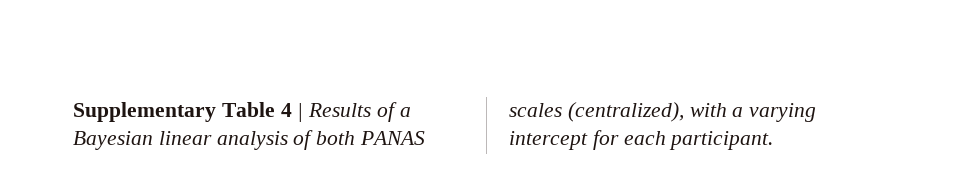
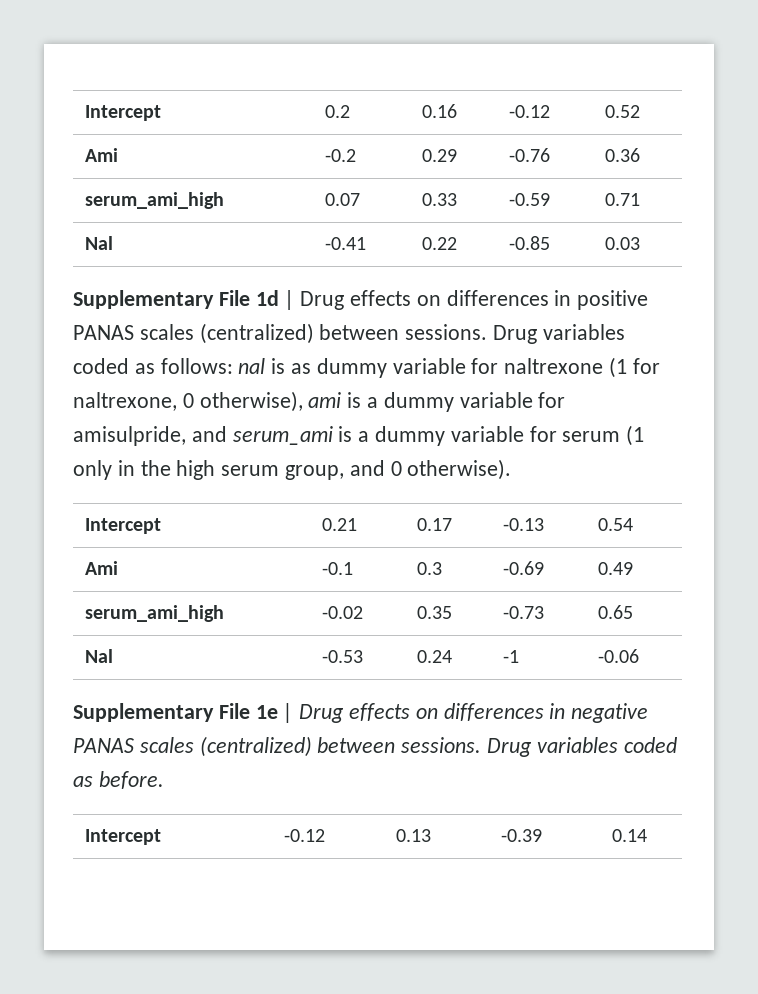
[73,102,411,122] [73,130,426,150] [509,102,817,122] [509,130,774,150] Supplementary Table 4 | Results of a Bayesian linear analysis of both PANAS scales (centralized), with a varying intercept for each participant. -> [84,105,161,121] [324,105,350,118] [421,104,457,118] [508,105,550,118] [604,105,640,118] [84,148,118,162] [324,149,356,162] [421,149,457,162] [508,148,550,162] [604,148,640,162] [84,192,224,209] [324,193,360,206] [421,193,457,206] [508,193,550,206] [604,193,640,206] [84,236,113,250] [324,237,366,250] [421,237,457,250] [508,236,550,250] [604,237,640,250] [73,290,649,310] [73,323,625,344] [73,357,660,378] [73,391,566,412] [73,425,645,446] [73,459,512,480] [84,518,161,534] [321,518,357,531] [416,518,452,531] [502,518,544,531] [597,518,633,531] [84,561,118,575] [321,562,353,575] [416,562,442,575] [502,561,544,575] [597,562,633,575] [84,605,224,622] [321,606,363,619] [416,606,452,619] [502,606,544,619] [597,605,633,619] [84,649,113,663] [321,650,363,663] [416,650,452,663] [502,650,519,663] [597,649,639,663] [73,703,649,723] [73,736,677,757] [73,771,164,789] [84,829,161,845] [284,829,325,842] [395,829,431,842] [500,829,542,842] [612,829,647,842] Intercept | 0.2 | 0.16 | -0.12 | 0.52 // Ami | -0.2 | 0.29 | -0.76 | 0.36 // serum_ami_high | 0.07 | 0.33 | -0.59 | 0.71 // Nal | -0.41 | 0.22 | -0.85 | 0.03 // Supplementary File 1d | Drug effects on differences in positive PANAS scales (centralized) between sessions. Drug variables coded as follows: nal is as dummy variable for naltrexone (1 for naltrexone, 0 otherwise), ami is a dummy variable for amisulpride, and serum_ami is a dummy variable for serum (1 only in the high serum group, and 0 otherwise). // Intercept | 0.21 | 0.17 | -0.13 | 0.54 // Ami | -0.1 | 0.3 | -0.69 | 0.49 // serum_ami_high | -0.02 | 0.35 | -0.73 | 0.65 // Nal | -0.53 | 0.24 | -1 | -0.06 // Supplementary File 1e | Drug effects on differences in negative PANAS scales (centralized) between sessions. Drug variables coded as before. // Intercept | -0.12 | 0.13 | -0.39 | 0.14

